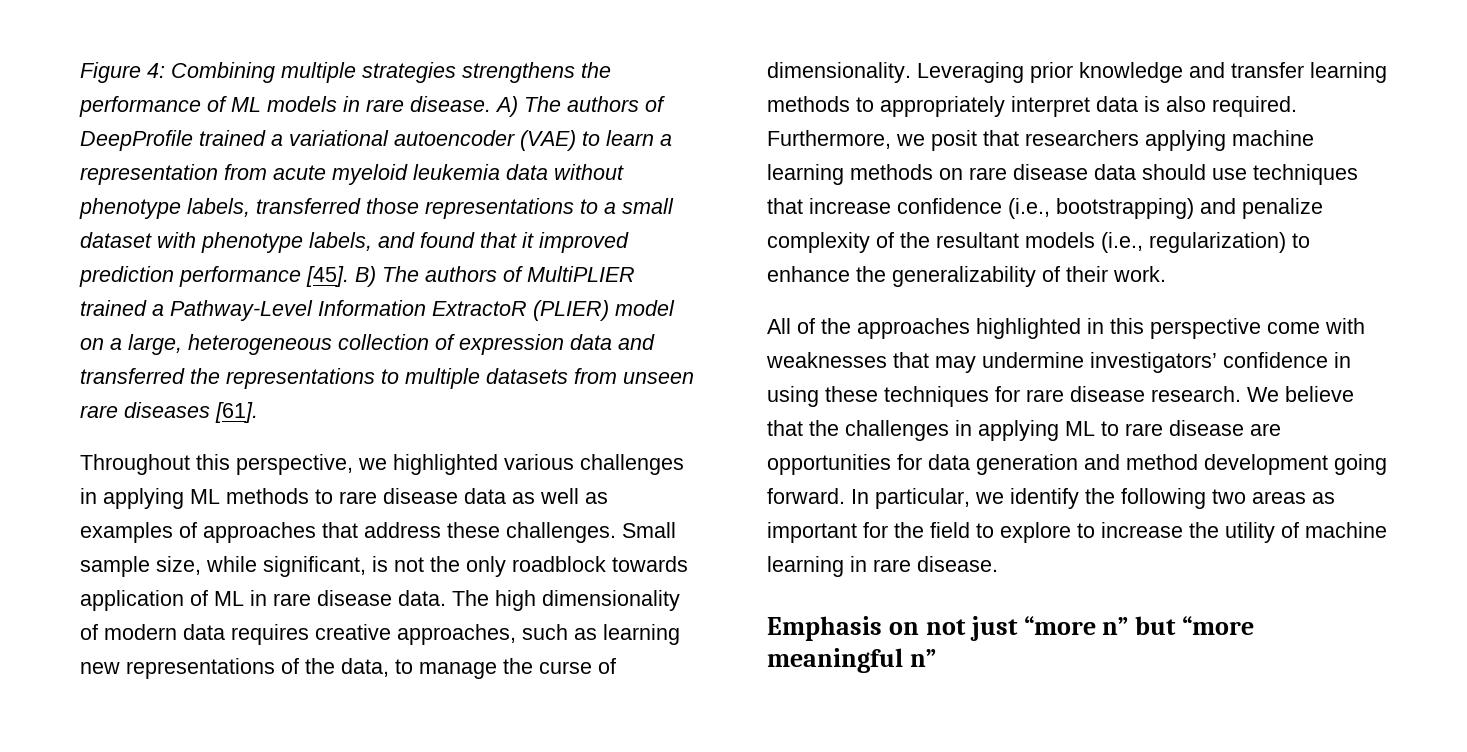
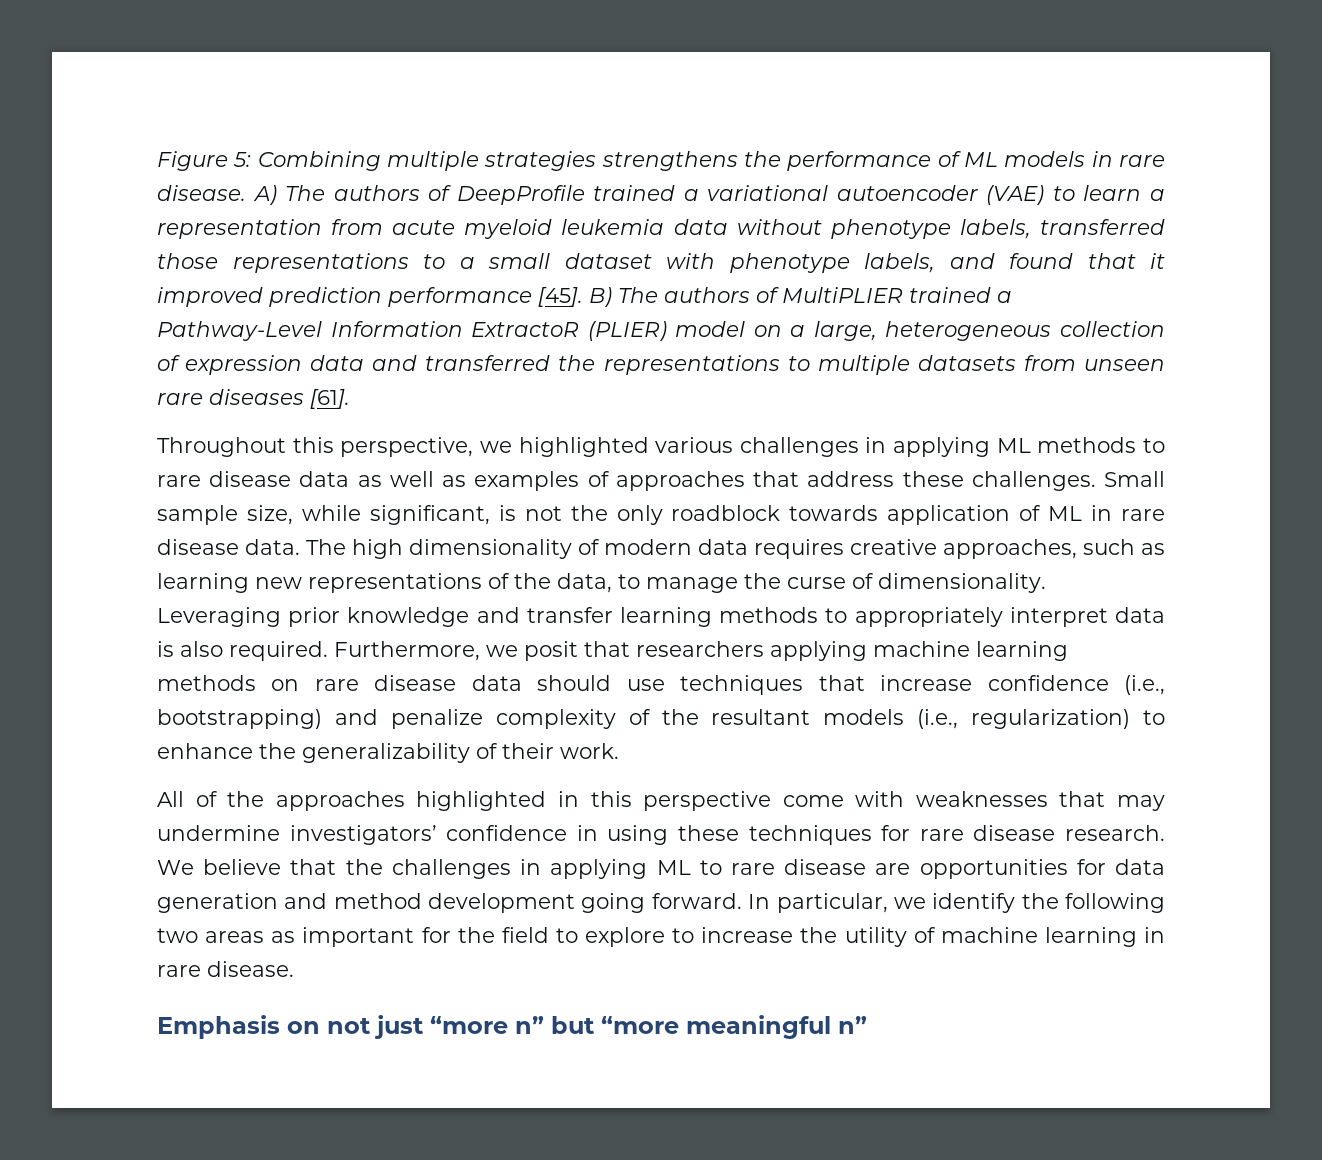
[147,63,165,78] 4: -> [233,152,252,167] 5:

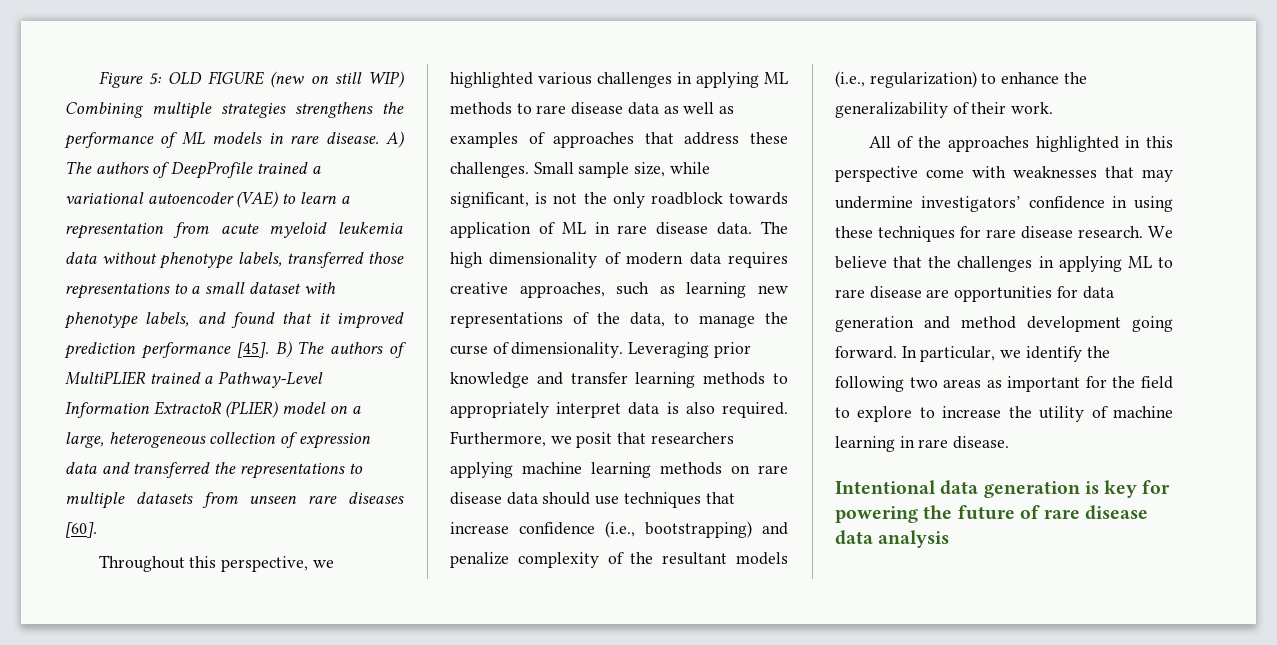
(252, 159) none -> [168,71,404,88] OLD FIGURE (new on still WIP)
[310,389,350,409] [61]. -> [65,522,97,538] [60].
[157,1015,867,1039] Emphasis on not just “more n” but “more meaningful n” -> [835,480,1171,498] [835,505,1149,523] [835,530,950,548] Intentional data generation is key for powering the future of rare disease data analysis

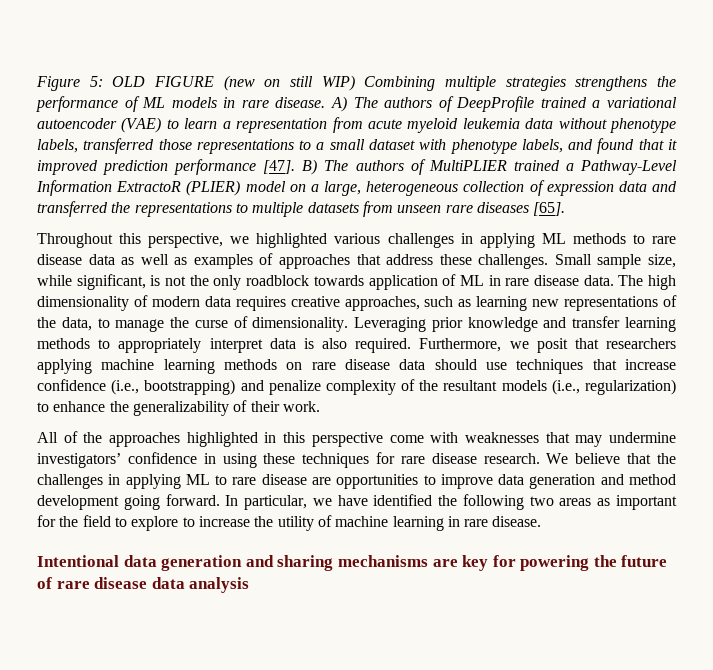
[236,342,269,358] [45]. -> [263,160,296,174] [47].
[65,522,97,538] [60]. -> [533,202,566,216] [65].
[1056,286,1078,298] for -> [423,474,493,489] to improve
[1025,346,1082,362] identify -> [337,494,433,506] have identified
[1084,481,1099,494] is -> [245,555,458,571] and sharing mechanisms are

